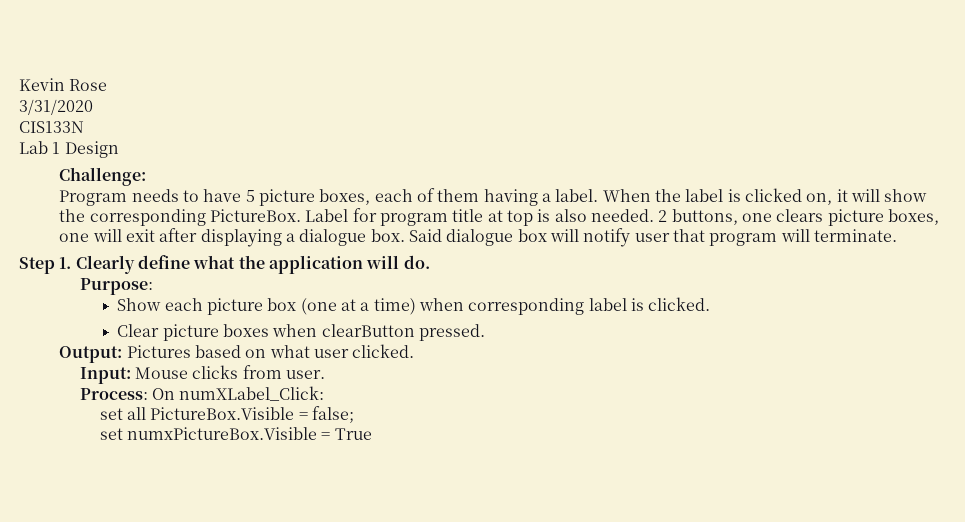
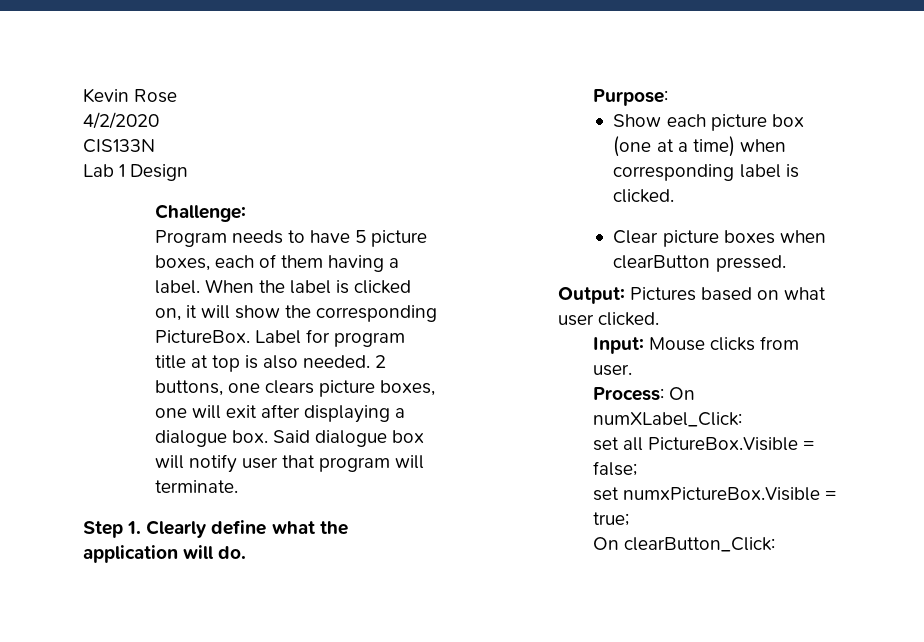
[19,99,93,115] 3/31/2020 -> [83,112,159,129] 4/2/2020
[334,428,372,440] True -> [592,512,629,526] [592,537,775,552] true; // On clearButton_Click:

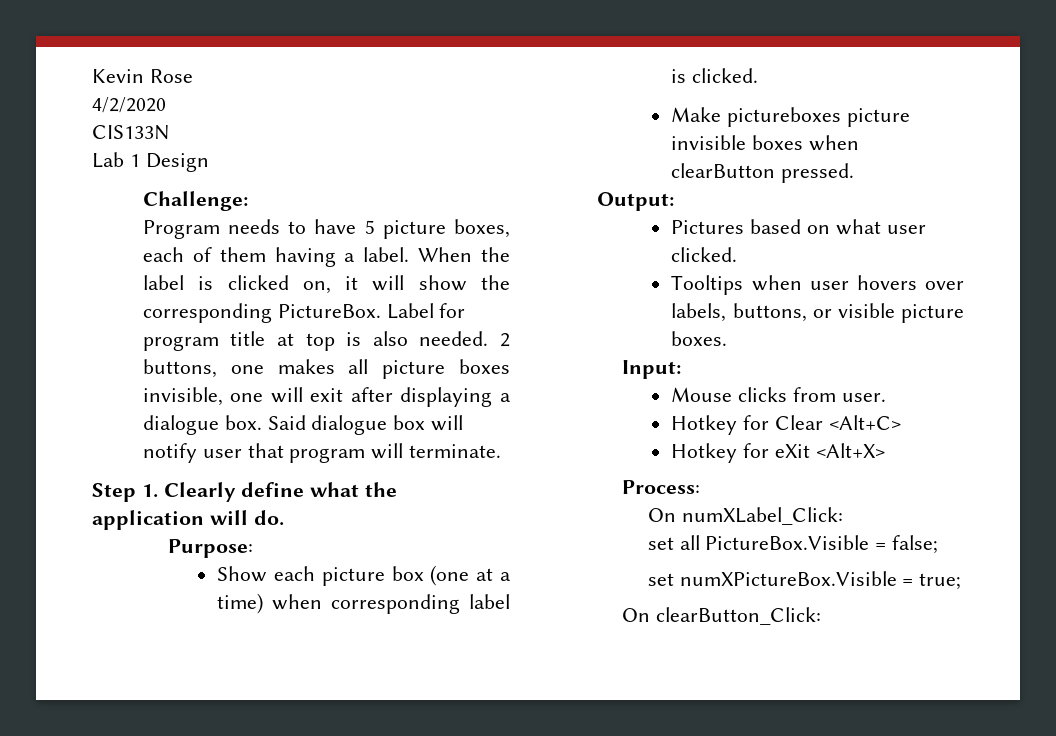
[264,380,436,397] clears picture boxes, -> [277,359,510,379] [142,387,223,406] makes all picture boxes invisible,
[613,230,719,247] Clear picture -> [671,107,911,127] [671,135,747,150] Make pictureboxes picture invisible
(625, 295) none -> (674, 201) //
(659, 319) none -> [671,275,964,295] [671,303,964,323] [671,331,728,346] // Tooltips when user hovers over labels, buttons, or visible picture boxes.
(644, 345) none -> (682, 369) //
(632, 370) none -> [671,415,901,435] [671,443,885,463] // Hotkey for Clear <Alt+C> // Hotkey for eXit <Alt+X>
(664, 394) none -> (701, 487) //
[622,487,820,501] numxPictureBox.Visible -> [679,571,897,586] numXPictureBox.Visible

